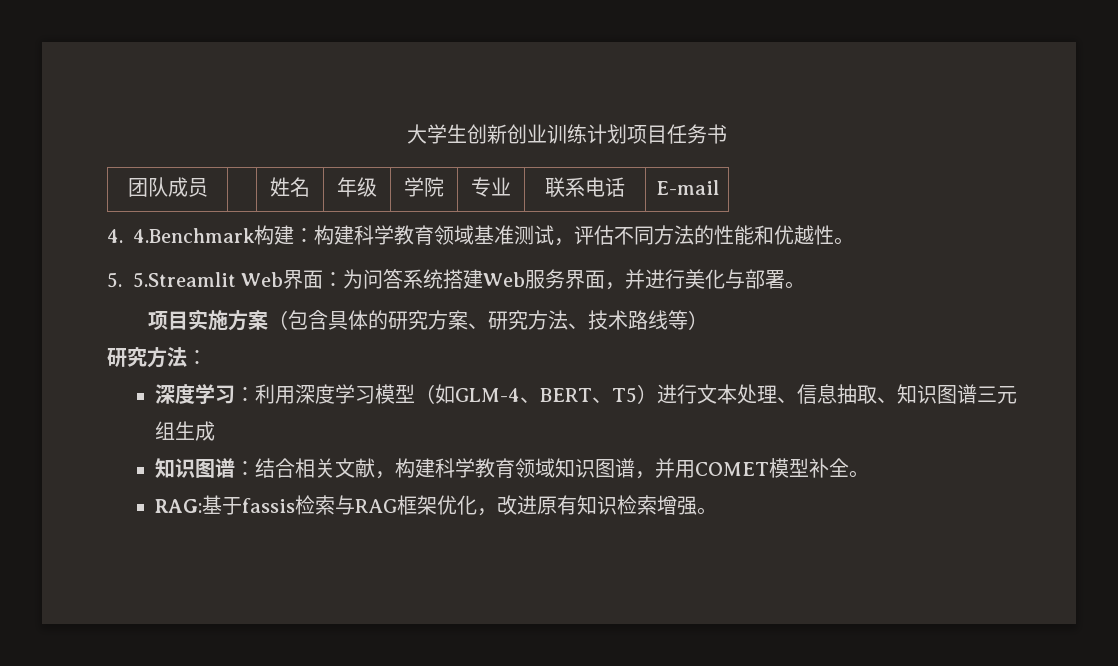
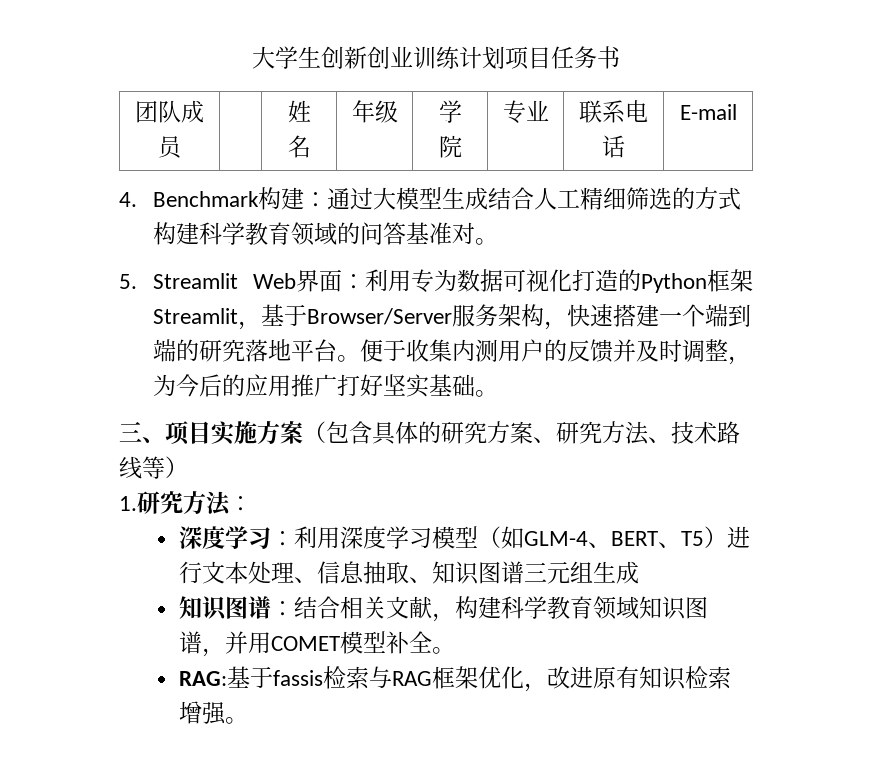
[133,225,834,246] 4.Benchmark构建：构建科学教育领域基准测试，评估不同方法的性能和优越性 -> [153,187,742,210] [153,222,476,246] Benchmark构建：通过大模型生成结合人工精细筛选的方式构建科学教育领域的问答基准对
[132,272,236,288] 5.Streamlit -> [153,273,239,289] Streamlit
[343,269,806,290] 为问答系统搭建Web服务界面，并进行美化与部署。 // -> [364,269,753,293] [153,304,752,330] [153,339,752,365] [153,374,499,398] [119,421,165,443] 利用专为数据可视化打造的Python框架Streamlit，基于Browser/Server服务架构，快速搭建一个端到端的研究落地平台。便于收集内测用户的反馈并及时调整，为今后的应用推广打好坚实基础。 // 三、
(708, 320) none -> [119,496,137,511] 1.

